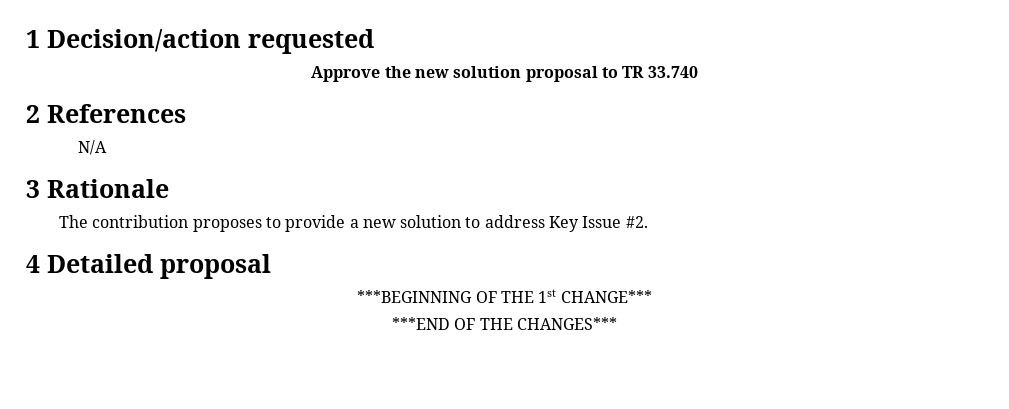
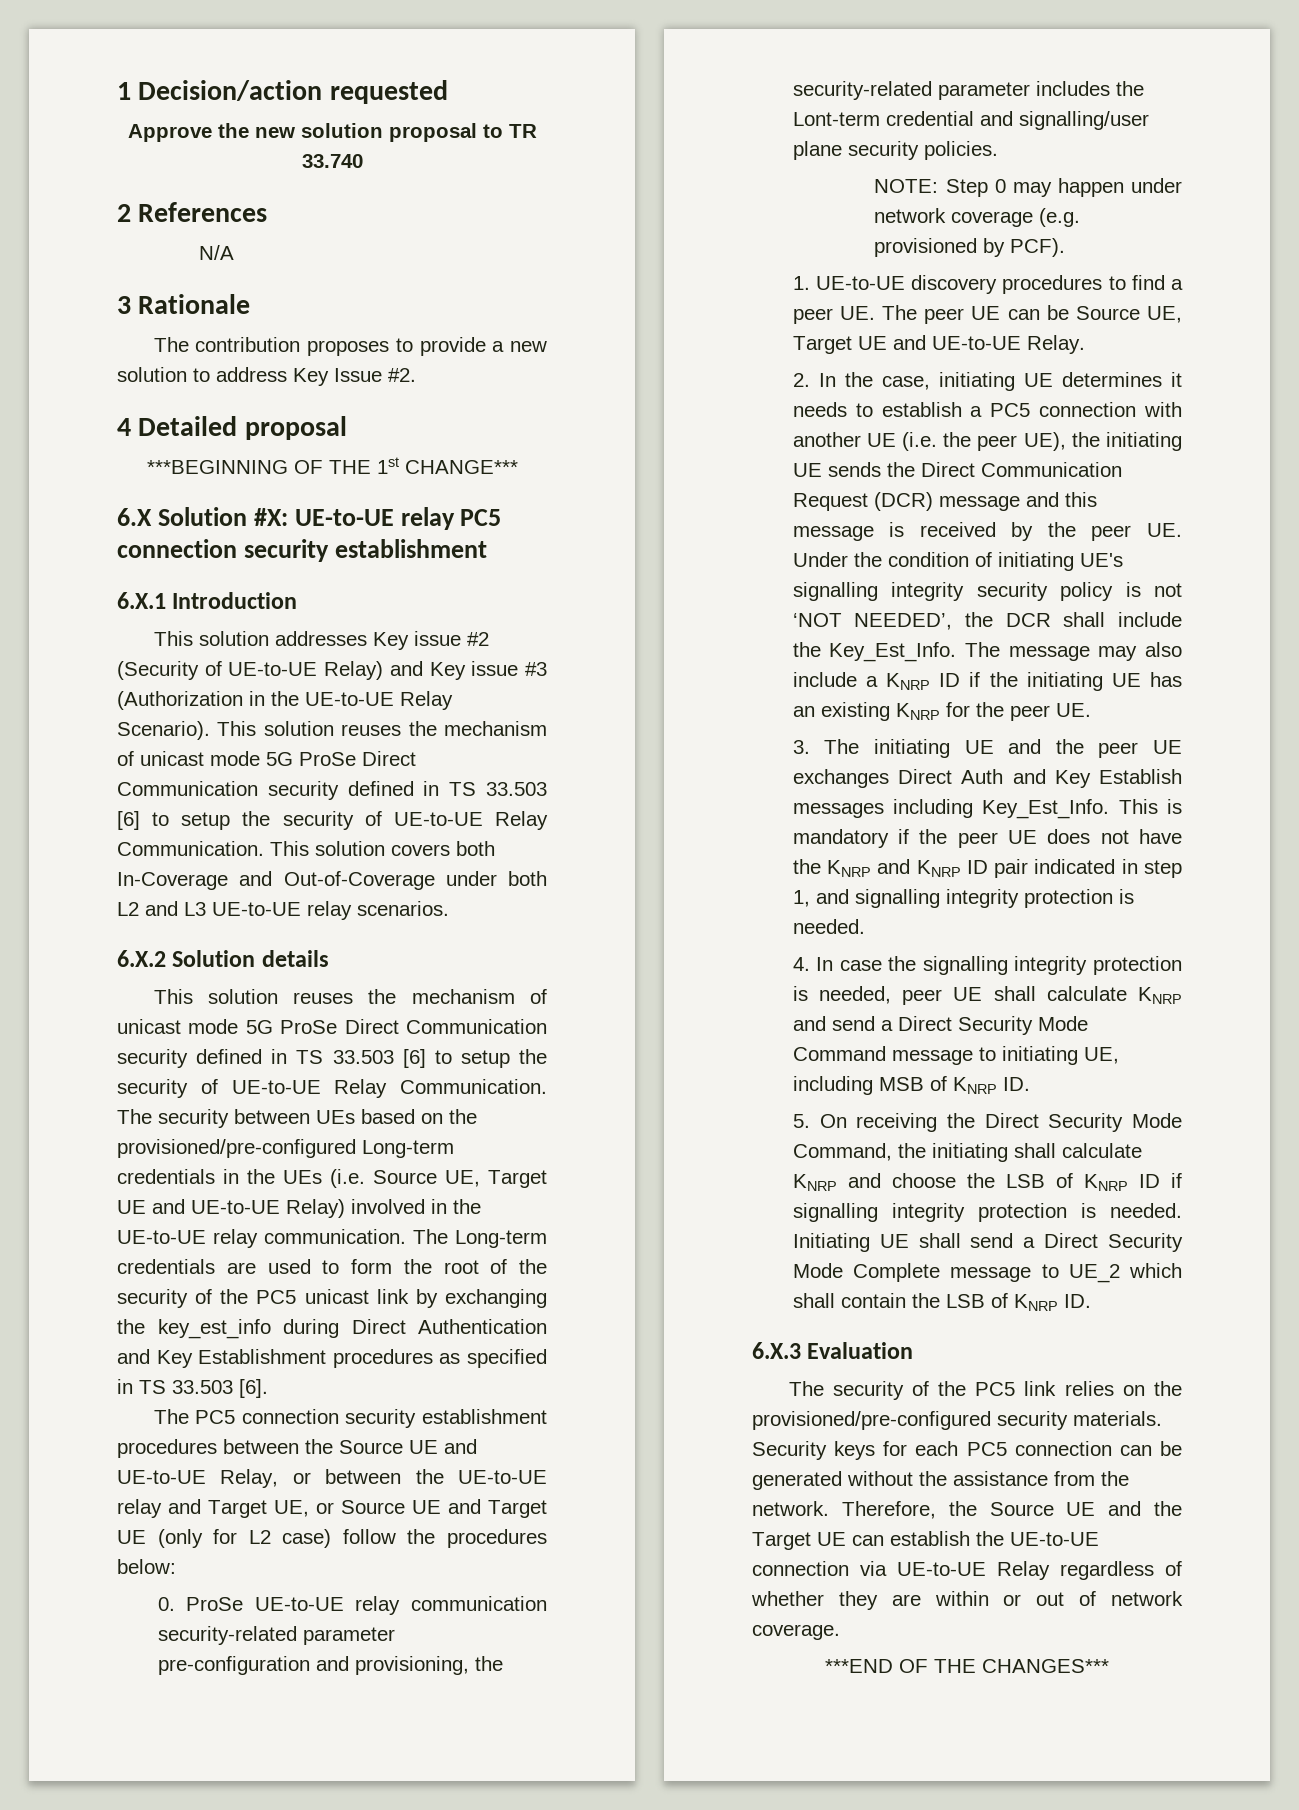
(652, 296) none -> [117,507,502,530] [117,539,487,562] [117,592,298,609] [153,631,489,650] [117,661,547,680] [117,691,453,710] [117,721,547,740] [117,751,416,766] [117,781,547,800] [117,811,548,830] [117,841,495,856] [117,871,547,890] [117,901,449,920] [117,950,329,967] [153,989,547,1004] [117,1019,547,1034] [117,1049,547,1068] [117,1079,547,1098] [117,1109,477,1128] [117,1139,454,1158] [117,1169,547,1188] [117,1199,481,1218] [117,1229,547,1248] [117,1259,547,1274] [117,1289,547,1308] [117,1319,547,1339] [117,1349,547,1368] [117,1379,268,1398] [153,1409,547,1428] [117,1439,477,1458] [117,1469,547,1488] [117,1499,547,1518] [117,1529,547,1548] [117,1559,176,1574] [157,1596,547,1615] [157,1626,395,1645] [157,1656,503,1675] [792,81,1144,100] [792,111,1149,130] [792,141,998,160] [874,178,1182,197] [874,208,1081,227] [874,238,1066,257] [792,275,1183,294] [792,305,1182,324] [792,335,1085,354] [792,372,1182,391] [792,402,1182,417] [792,432,1182,451] [792,462,1122,477] [792,492,1097,511] [792,522,1182,541] [792,552,1123,571] [792,582,1182,601] [792,612,1182,630] [792,642,1182,662] [792,672,1182,691] [792,702,1091,721] [792,739,1182,758] [792,769,1182,788] [792,799,1182,819] [792,829,1182,848] [792,859,1182,878] [792,889,1134,908] [792,919,865,934] [792,956,1182,975] [792,986,1182,1005] [792,1016,1088,1035] [792,1046,1119,1065] [792,1076,1030,1095] [792,1113,1182,1132] [792,1143,1142,1162] [792,1173,1182,1191] [792,1203,1182,1222] [792,1233,1183,1252] [792,1263,1182,1283] [792,1293,1091,1311] [752,1342,914,1359] [788,1381,1182,1400] [752,1411,1162,1430] [752,1441,1182,1460] [752,1471,1129,1490] [752,1501,1182,1519] [752,1531,1099,1550] [752,1561,1182,1580] [751,1591,1183,1610] [752,1624,840,1640] // 6.X Solution #X: UE-to-UE relay PC5 connection security establishment // 6.X.1 Introduction // This solution addresses Key issue #2 (Security of UE-to-UE Relay) and Key issue #3 (Authorization in the UE-to-UE Relay Scenario). This solution reuses the mechanism of unicast mode 5G ProSe Direct Communication security defined in TS 33.503 [6] to setup the security of UE-to-UE Relay Communication. This solution covers both In-Coverage and Out-of-Coverage under both L2 and L3 UE-to-UE relay scenarios. // 6.X.2 Solution details // This solution reuses the mechanism of unicast mode 5G ProSe Direct Communication security defined in TS 33.503 [6] to setup the security of UE-to-UE Relay Communication. The security between UEs based on the provisioned/pre-configured Long-term credentials in the UEs (i.e. Source UE, Target UE and UE-to-UE Relay) involved in the UE-to-UE relay communication. The Long-term credentials are used to form the root of the security of the PC5 unicast link by exchanging the key_est_info during Direct Authentication and Key Establishment procedures as specified in TS 33.503 [6]. // The PC5 connection security establishment procedures between the Source UE and UE-to-UE Relay, or between the UE-to-UE relay and Target UE, or Source UE and Target UE (only for L2 case) follow the procedures below: // 0. ProSe UE-to-UE relay communication security-related parameter pre-configuration and provisioning, the security-related parameter includes the Lont-term credential and signalling/user plane security policies. // NOTE: Step 0 may happen under network coverage (e.g. provisioned by PCF). // 1. UE-to-UE discovery procedures to find a peer UE. The peer UE can be Source UE, Target UE and UE-to-UE Relay. // 2. In the case, initiating UE determines it needs to establish a PC5 connection with another UE (i.e. the peer UE), the initiating UE sends the Direct Communication Request (DCR) message and this message is received by the peer UE. Under the condition of initiating UE's signalling integrity security policy is not ‘NOT NEEDED’, the DCR shall include the Key_Est_Info. The message may also include a KNRP ID if the initiating UE has an existing KNRP for the peer UE. // 3. The initiating UE and the peer UE exchanges Direct Auth and Key Establish messages including Key_Est_Info. This is mandatory if the peer UE does not have the KNRP and KNRP ID pair indicated in step 1, and signalling integrity protection is needed. // 4. In case the signalling integrity protection is needed, peer UE shall calculate KNRP and send a Direct Security Mode Command message to initiating UE, including MSB of KNRP ID. // 5. On receiving the Direct Security Mode Command, the initiating shall calculate KNRP and choose the LSB of KNRP ID if signalling integrity protection is needed. Initiating UE shall send a Direct Security Mode Complete message to UE_2 which shall contain the LSB of KNRP ID. // 6.X.3 Evaluation // The security of the PC5 link relies on the provisioned/pre-configured security materials. Security keys for each PC5 connection can be generated without the assistance from the network. Therefore, the Source UE and the Target UE can establish the UE-to-UE connection via UE-to-UE Relay regardless of whether they are within or out of network coverage.

